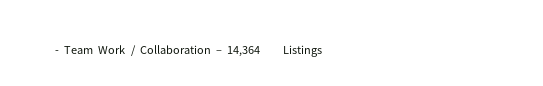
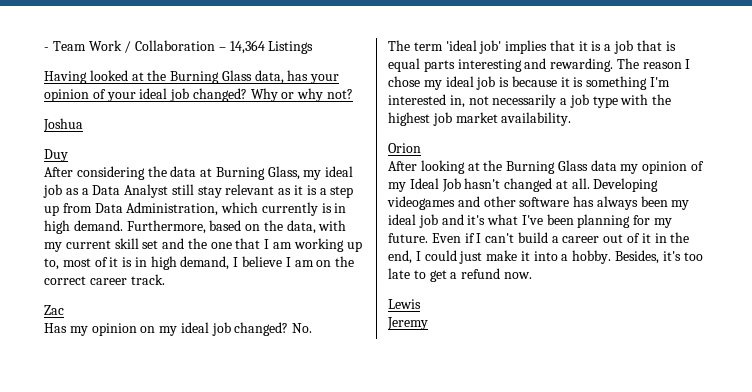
(322, 51) none -> [44,70,340,84] [44,88,354,102] [43,118,83,132] [44,149,68,162] [44,166,354,180] [43,184,354,198] [44,202,347,216] [44,220,347,234] [44,238,362,252] [44,256,355,270] [44,274,165,285] [44,305,64,315] [44,322,313,336] [388,40,676,54] [388,58,691,72] [388,76,671,90] [388,94,672,108] [388,112,572,126] [388,143,421,153] [388,160,705,174] [388,178,659,192] [387,196,690,210] [388,214,673,228] [388,232,690,243] [388,250,703,264] [388,268,532,282] [388,299,421,309] [387,317,428,330] // Having looked at the Burning Glass data, has your opinion of your ideal job changed? Why or why not? // Joshua // Duy // After considering the data at Burning Glass, my ideal job as a Data Analyst still stay relevant as it is a step up from Data Administration, which currently is in high demand. Furthermore, based on the data, with my current skill set and the one that I am working up to, most of it is in high demand, I believe I am on the correct career track. // Zac // Has my opinion on my ideal job changed? No. // The term 'ideal job' implies that it is a job that is equal parts interesting and rewarding. The reason I chose my ideal job is because it is something I'm interested in, not necessarily a job type with the highest job market availability. // Orion // After looking at the Burning Glass data my opinion of my Ideal Job hasn't changed at all. Developing videogames and other software has always been my ideal job and it's what I've been planning for my future. Even if I can't build a career out of it in the end, I could just make it into a hobby. Besides, it's too late to get a refund now. // Lewis // Jeremy

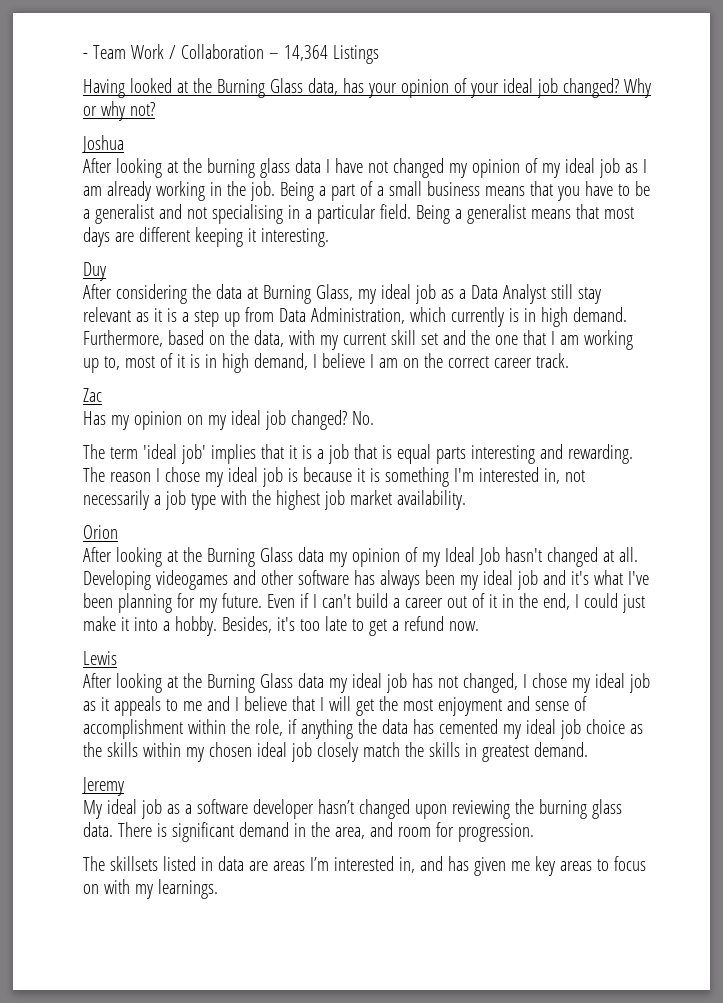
(83, 125) none -> [83,158,647,178] [83,181,650,201] [83,204,634,224] [83,227,329,247] // After looking at the burning glass data I have not changed my opinion of my ideal job as I am already working in the job. Being a part of a small business means that you have to be a generalist and not specialising in a particular field. Being a generalist means that most days are different keeping it interesting.
[387,317,428,330] Jeremy -> [83,673,650,693] [83,696,587,716] [83,719,643,739] [83,742,588,762] [82,777,124,796] [83,799,622,819] [83,822,534,842] [83,856,646,876] [83,879,218,899] After looking at the Burning Glass data my ideal job has not changed, I chose my ideal job as it appeals to me and I believe that I will get the most enjoyment and sense of accomplishment within the role, if anything the data has cemented my ideal job choice as the skills within my chosen ideal job closely match the skills in greatest demand. // Jeremy // My ideal job as a software developer hasn’t changed upon reviewing the burning glass data. There is significant demand in the area, and room for progression. // The skillsets listed in data are areas I’m interested in, and has given me key areas to focus on with my learnings.

